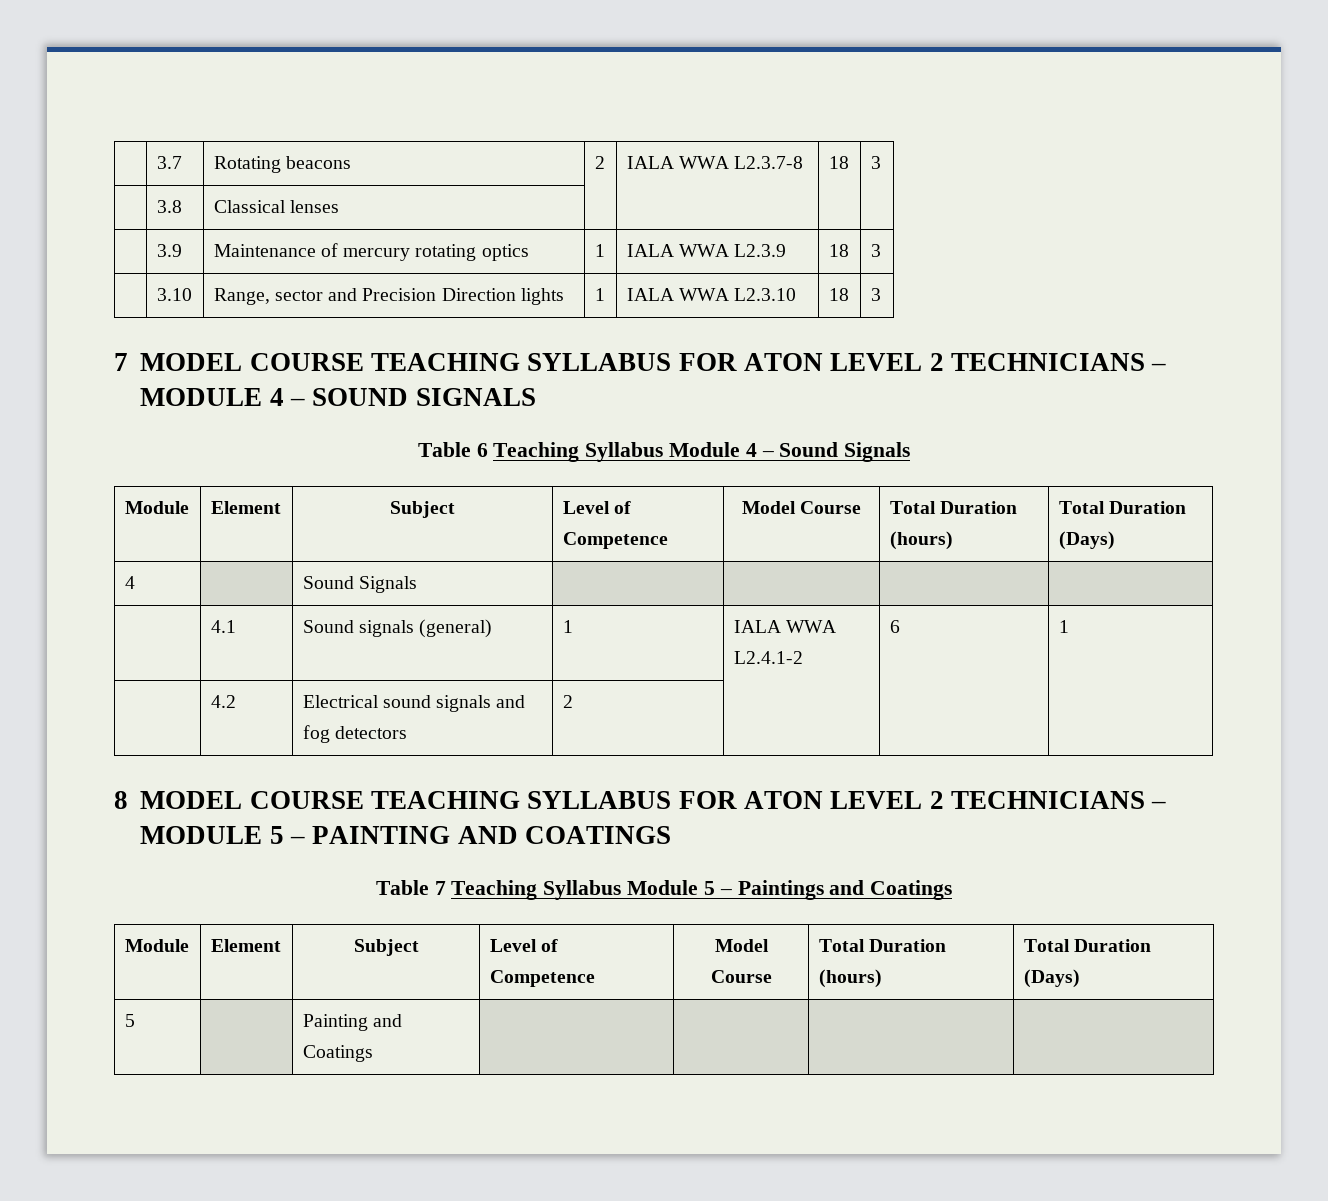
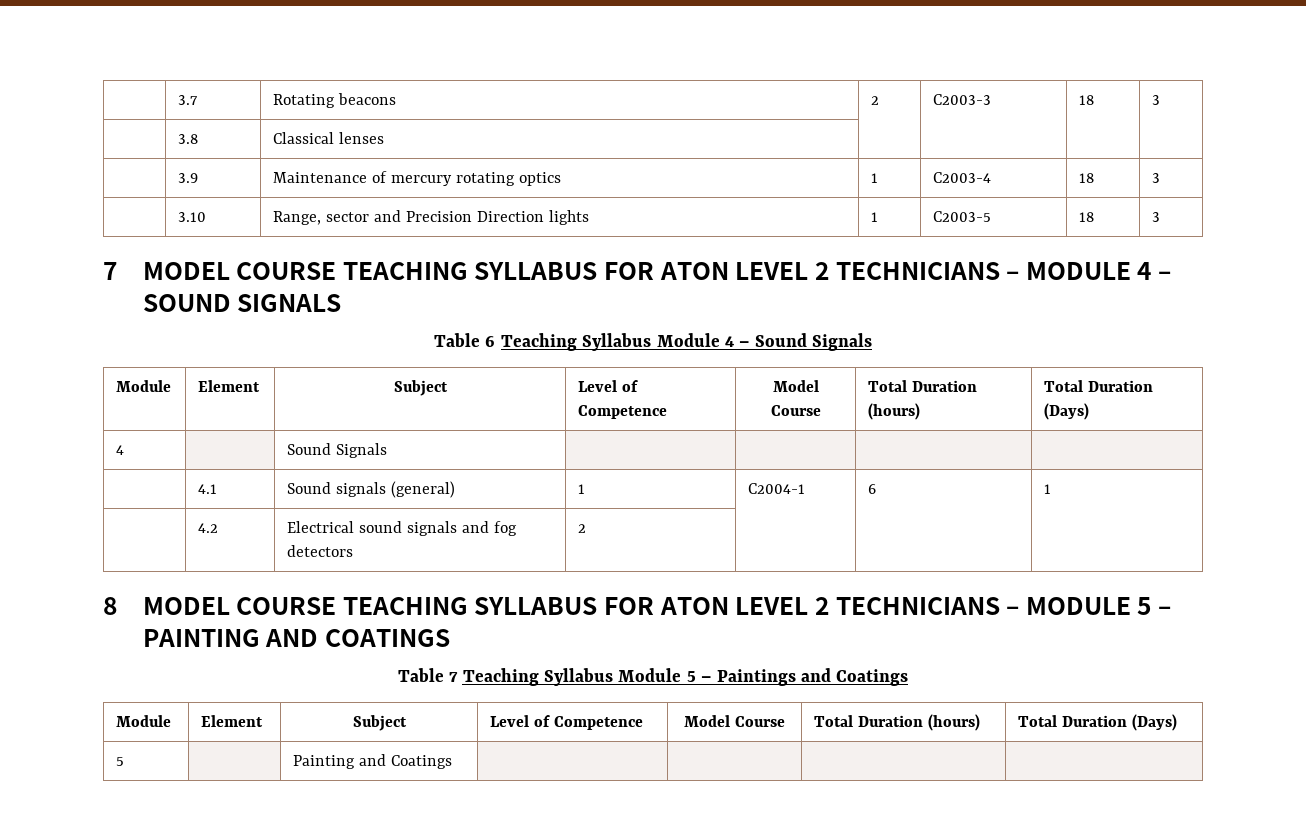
[626,156,804,169] IALA WWA L2.3.7-8 -> [933,94,992,105] C2003-3
[626,244,787,257] IALA WWA L2.3.9 -> [933,172,992,183] C2003-4
[626,288,797,301] IALA WWA L2.3.10 -> [933,211,992,222] C2003-5
[733,620,836,633] [733,651,803,664] IALA WWA L2.4.1-2 -> [748,483,806,494] C2004-1

